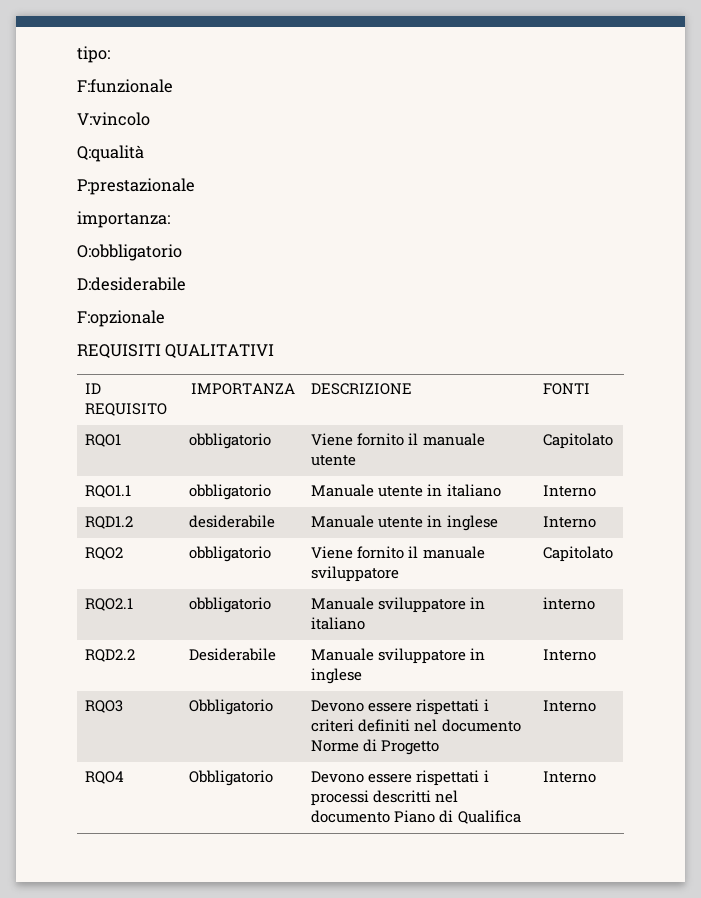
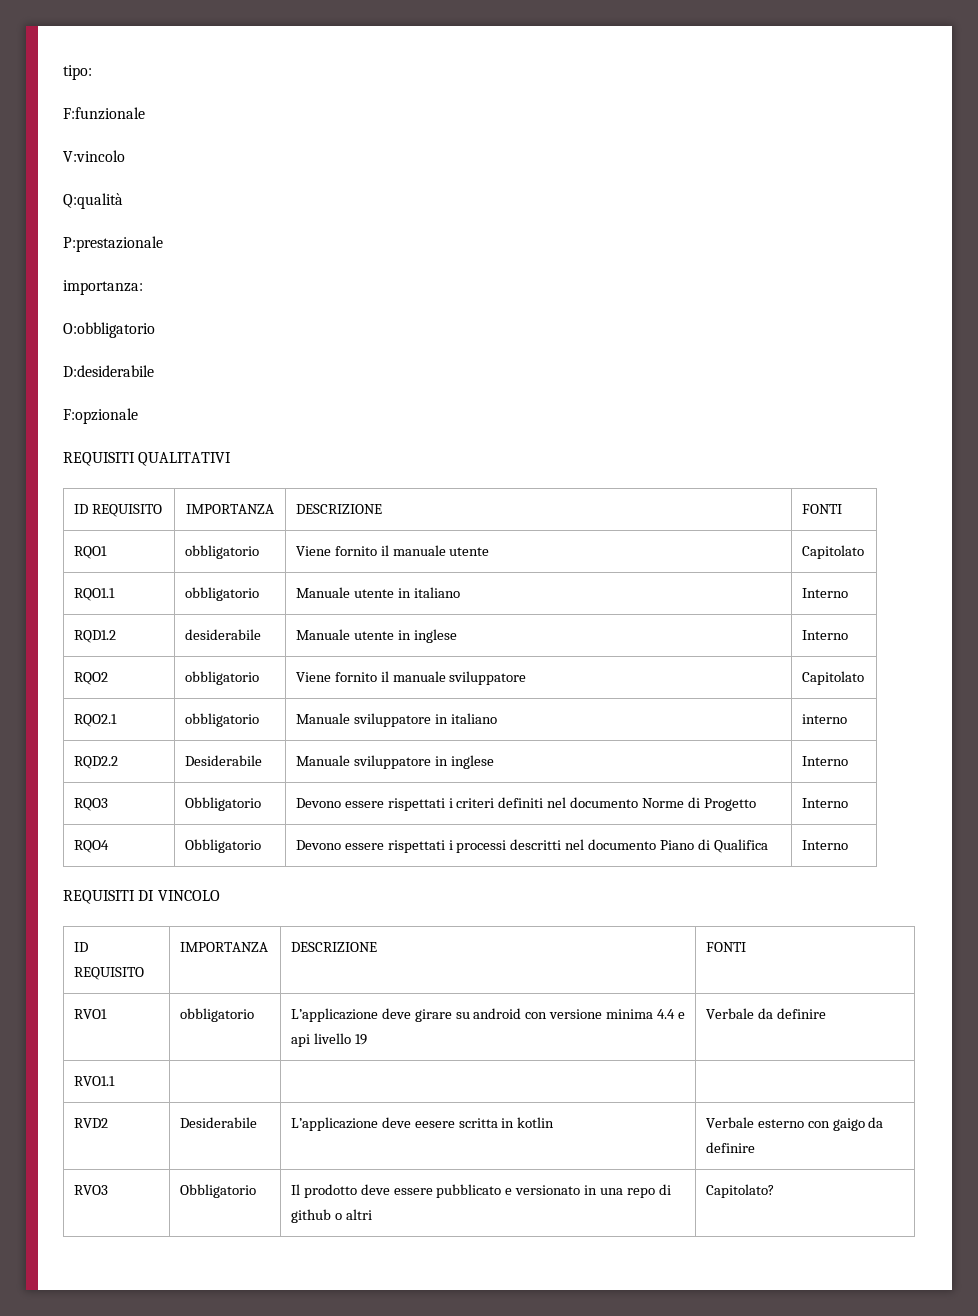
(597, 777) none -> [63,890,220,904] [73,942,88,952] [73,967,144,980] [179,942,268,952] [290,942,377,952] [705,942,746,952] [73,1009,107,1019] [179,1008,254,1022] [290,1008,686,1022] [290,1033,367,1047] [705,1008,826,1019] [73,1076,115,1086] [73,1118,108,1128] [179,1117,257,1128] [290,1117,555,1131] [705,1117,884,1131] [705,1142,755,1153] [73,1185,108,1195] [179,1184,256,1198] [290,1184,671,1198] [290,1209,372,1223] [705,1184,774,1198] // REQUISITI DI VINCOLO // ID REQUISITO | IMPORTANZA | DESCRIZIONE | FONTI // RVO1 | obbligatorio | L’applicazione deve girare su android con versione minima 4.4 e api livello 19 | Verbale da definire // RVO1.1 | | | // RVD2 | Desiderabile | L’applicazione deve eesere scritta in kotlin | Verbale esterno con gaigo da definire // RVO3 | Obbligatorio | Il prodotto deve essere pubblicato e versionato in una repo di github o altri | Capitolato?

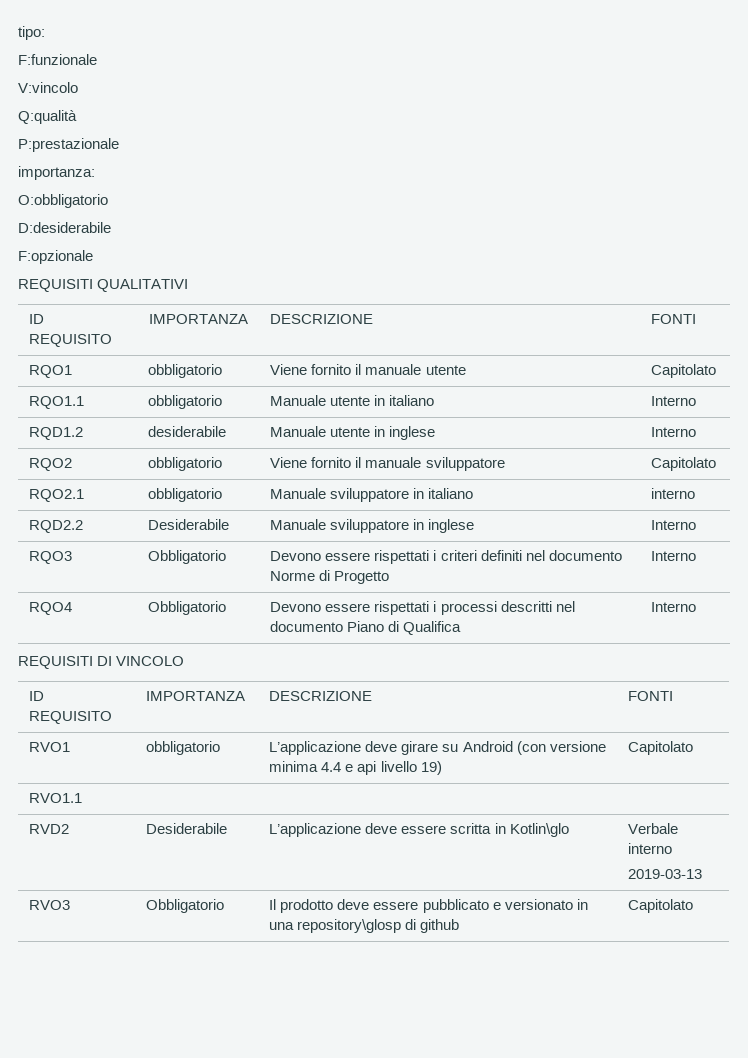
[473,1008,548,1019] android con -> [462,741,546,755] Android (con
[354,1034,367,1045] [705,1008,826,1019] 19 | Verbale da definire -> [420,761,442,775] [628,741,694,755] 19) | Capitolato
[414,1121,455,1128] eesere -> [401,825,447,834] essere
[517,1117,555,1128] [705,1117,884,1131] [705,1142,755,1153] kotlin | Verbale esterno con gaigo da definire -> [509,823,569,837] [628,823,679,834] [628,843,673,854] [628,869,703,879] Kotlin\glo | Verbale interno // 2019-03-13
[627,1188,656,1198] repo -> [297,919,402,933] repository\glosp
[334,1209,372,1220] [705,1184,774,1198] o altri | Capitolato? -> [628,899,694,913] | Capitolato

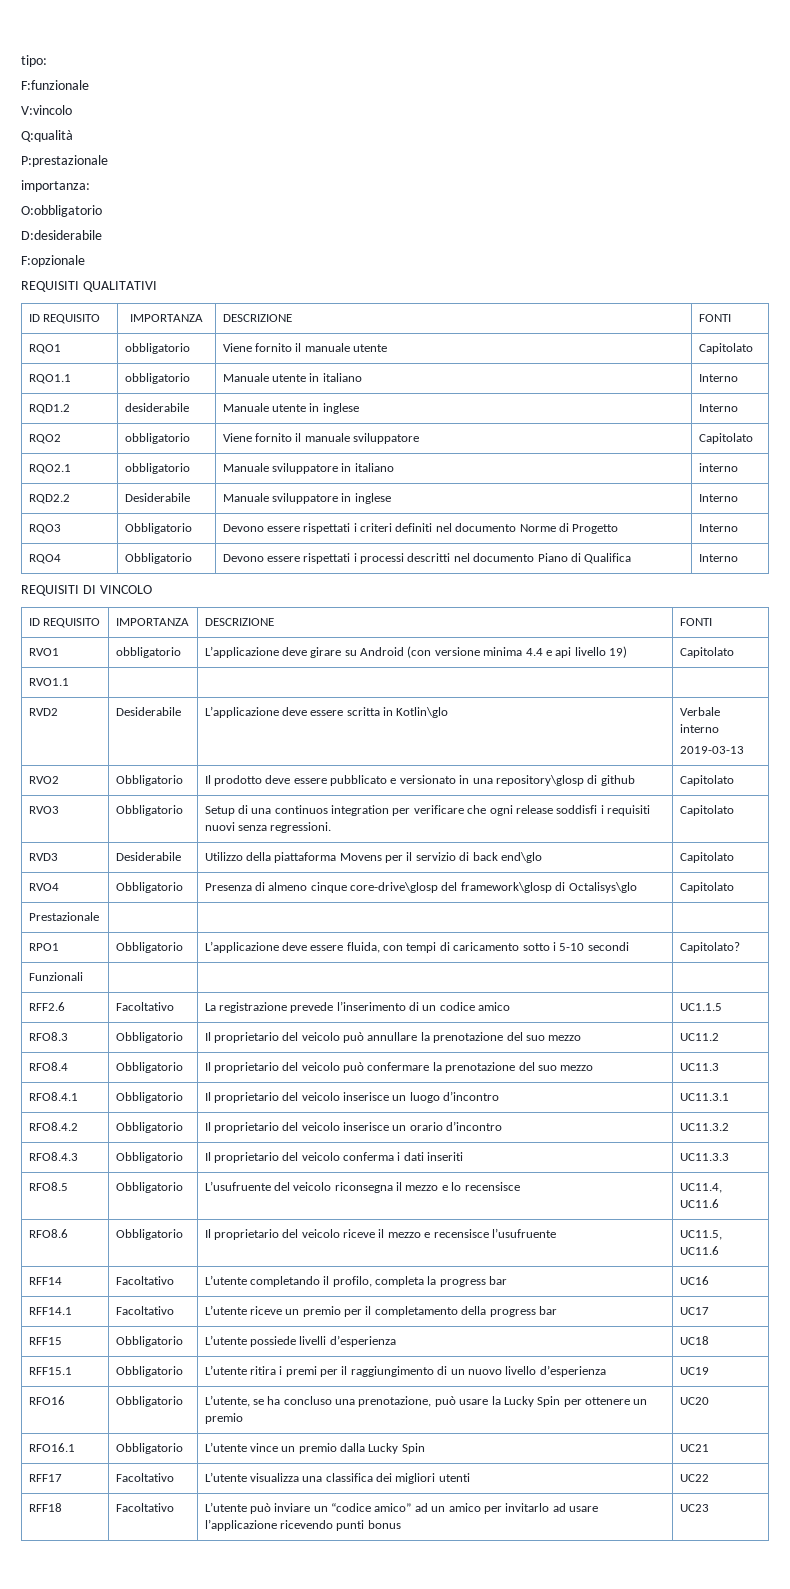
[29,900,71,910] RVO3 -> [28,776,59,784] RVO2
(694, 906) none -> [28,806,59,814] [115,805,183,816] [204,805,651,816] [204,822,332,833] [679,805,734,816] [28,853,58,861] [115,852,181,861] [204,852,542,863] [679,852,734,863] [28,883,59,891] [115,882,183,893] [204,882,637,893] [679,882,734,893] [28,912,99,921] [28,943,59,951] [115,942,183,953] [204,941,629,953] [679,942,740,953] [28,972,83,981] [28,1002,65,1011] [115,1002,174,1011] [204,1001,511,1013] [679,1003,722,1011] [28,1032,68,1041] [115,1032,183,1043] [204,1032,582,1043] [679,1033,719,1041] [28,1062,68,1071] [115,1062,183,1073] [204,1062,594,1073] [679,1063,719,1071] [28,1092,78,1101] [115,1092,183,1103] [204,1091,500,1103] [679,1093,729,1101] [28,1122,78,1131] [115,1122,183,1133] [204,1121,503,1133] [679,1123,729,1131] [28,1152,78,1161] [115,1152,183,1163] [204,1152,464,1163] [679,1153,729,1161] [28,1182,68,1191] [115,1182,183,1193] [204,1181,520,1193] [679,1183,722,1193] [679,1199,719,1208] [28,1229,68,1238] [115,1229,183,1240] [204,1228,556,1240] [679,1230,722,1240] [679,1246,719,1255] [28,1277,62,1285] [115,1276,174,1285] [204,1275,508,1287] [679,1276,709,1285] [28,1307,72,1315] [115,1306,174,1315] [204,1305,557,1317] [679,1307,709,1315] [28,1337,62,1345] [115,1336,183,1347] [204,1335,396,1347] [679,1336,709,1345] [28,1367,72,1375] [115,1366,183,1377] [204,1365,606,1377] [679,1367,709,1375] [28,1396,65,1405] [115,1396,183,1407] [204,1395,648,1407] [204,1413,243,1424] [679,1397,709,1405] [28,1443,75,1452] [115,1443,183,1454] [204,1442,425,1454] [679,1444,709,1452] [28,1474,62,1482] [115,1473,174,1482] [204,1472,470,1484] [679,1474,709,1482] [28,1503,62,1512] [115,1503,174,1512] [204,1502,599,1514] [204,1519,401,1531] [679,1504,709,1512] // RVO3 | Obbligatorio | Setup di una continuos integration per verificare che ogni release soddisfi i requisiti nuovi senza regressioni. | Capitolato // RVD3 | Desiderabile | Utilizzo della piattaforma Movens per il servizio di back end\glo | Capitolato // RVO4 | Obbligatorio | Presenza di almeno cinque core-drive\glosp del framework\glosp di Octalisys\glo | Capitolato // Prestazionale | | | // RPO1 | Obbligatorio | L’applicazione deve essere fluida, con tempi di caricamento sotto i 5-10 secondi | Capitolato? // Funzionali | | | // RFF2.6 | Facoltativo | La registrazione prevede l’inserimento di un codice amico | UC1.1.5 // RFO8.3 | Obbligatorio | Il proprietario del veicolo può annullare la prenotazione del suo mezzo | UC11.2 // RFO8.4 | Obbligatorio | Il proprietario del veicolo può confermare la prenotazione del suo mezzo | UC11.3 // RFO8.4.1 | Obbligatorio | Il proprietario del veicolo inserisce un luogo d’incontro | UC11.3.1 // RFO8.4.2 | Obbligatorio | Il proprietario del veicolo inserisce un orario d’incontro | UC11.3.2 // RFO8.4.3 | Obbligatorio | Il proprietario del veicolo conferma i dati inseriti | UC11.3.3 // RFO8.5 | Obbligatorio | L’usufruente del veicolo riconsegna il mezzo e lo recensisce | UC11.4, UC11.6 // RFO8.6 | Obbligatorio | Il proprietario del veicolo riceve il mezzo e recensisce l’usufruente | UC11.5, UC11.6 // RFF14 | Facoltativo | L’utente completando il profilo, completa la progress bar | UC16 // RFF14.1 | Facoltativo | L’utente riceve un premio per il completamento della progress bar | UC17 // RFF15 | Obbligatorio | L’utente possiede livelli d’esperienza | UC18 // RFF15.1 | Obbligatorio | L’utente ritira i premi per il raggiungimento di un nuovo livello d’esperienza | UC19 // RFO16 | Obbligatorio | L’utente, se ha concluso una prenotazione, può usare la Lucky Spin per ottenere un premio | UC20 // RFO16.1 | Obbligatorio | L’utente vince un premio dalla Lucky Spin | UC21 // RFF17 | Facoltativo | L’utente visualizza una classifica dei migliori utenti | UC22 // RFF18 | Facoltativo | L’utente può inviare un “codice amico” ad un amico per invitarlo ad usare l’applicazione ricevendo punti bonus | UC23

